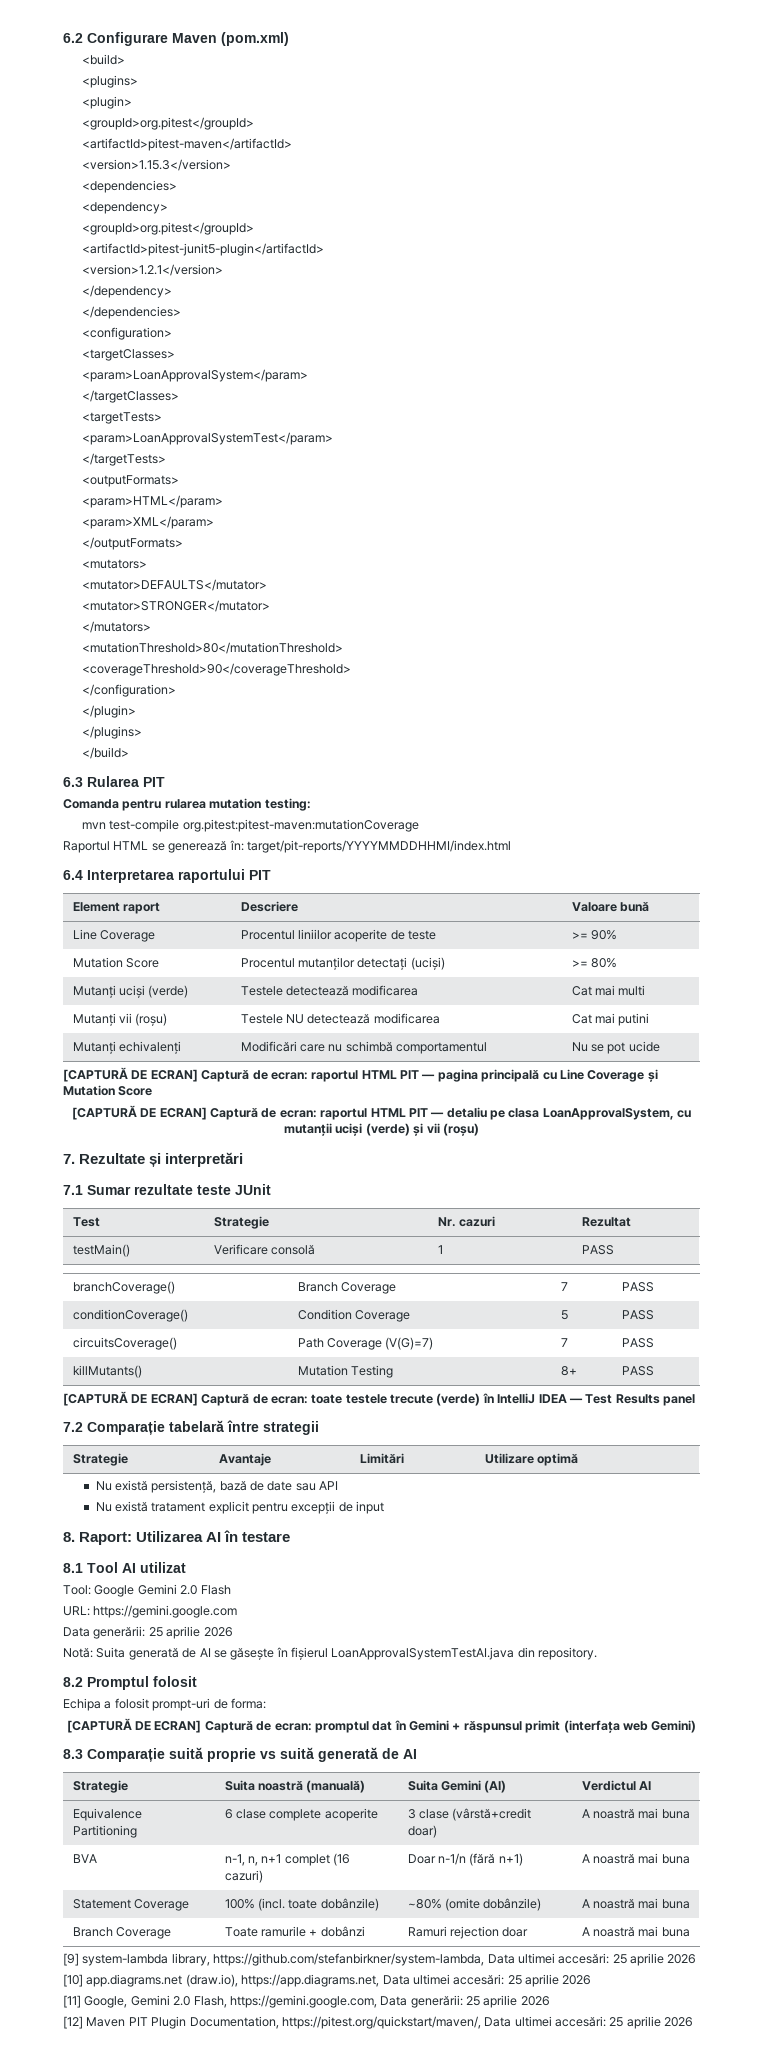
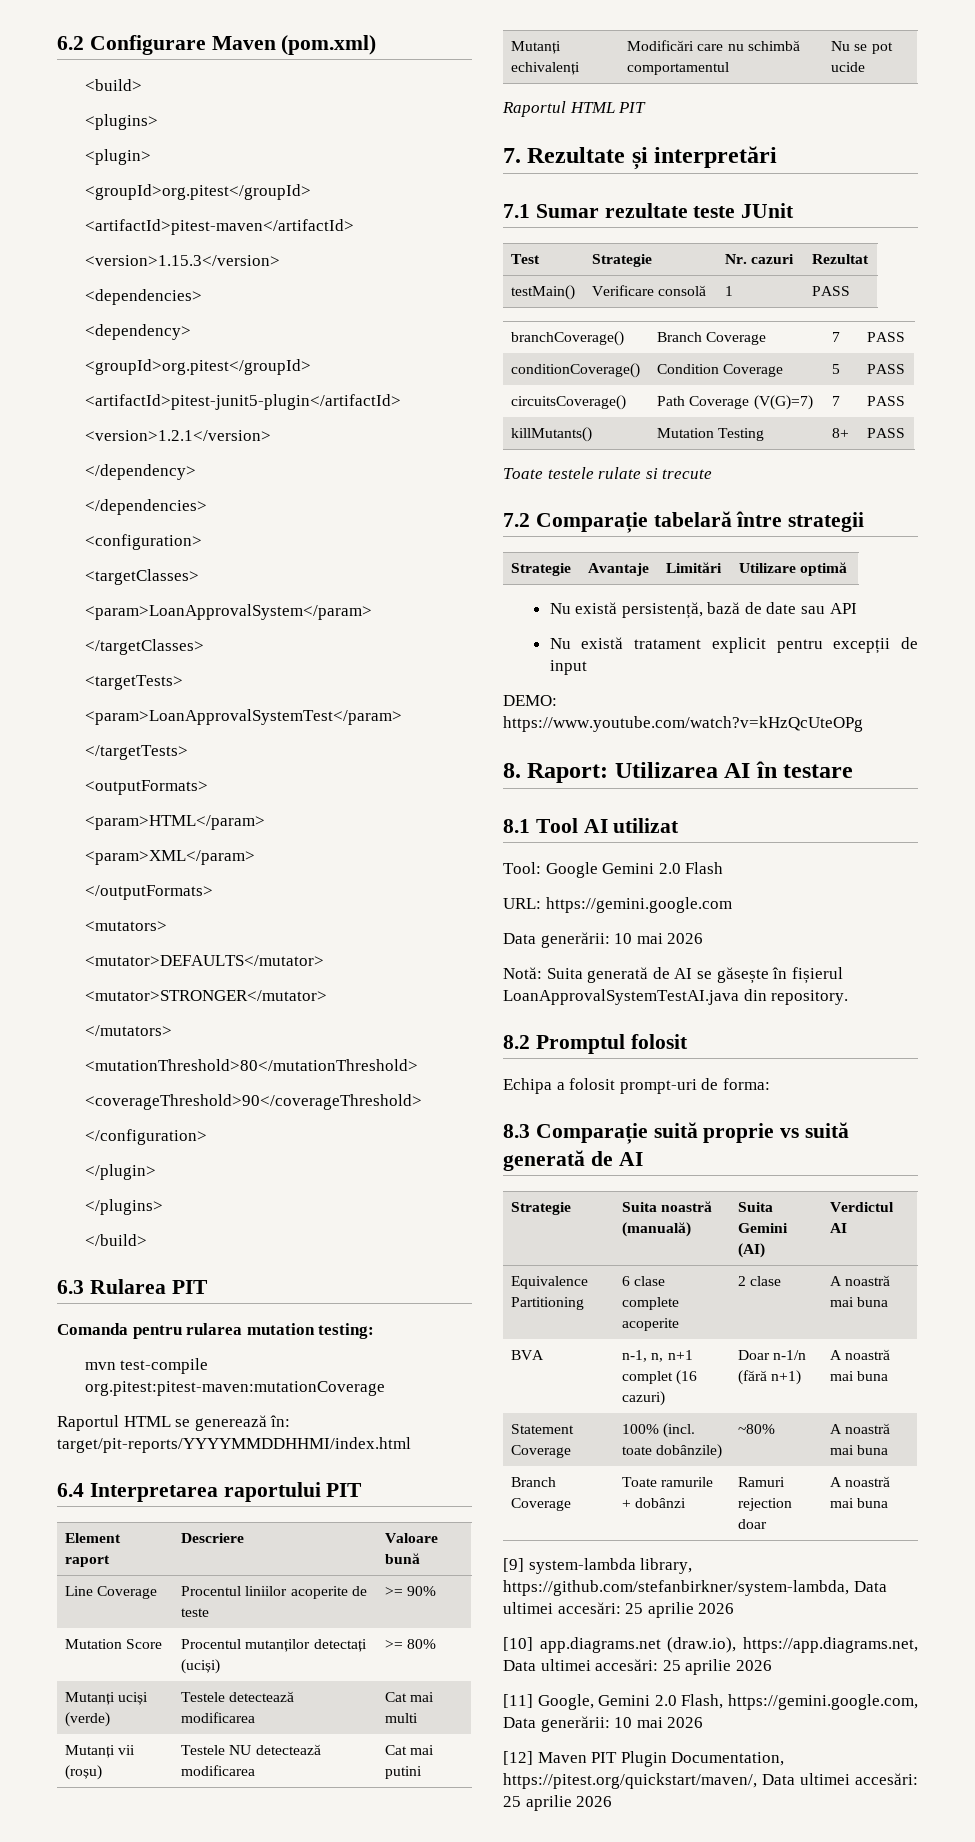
[63,1067,658,1082] [63,1085,153,1096] [71,1105,692,1120] [284,1123,479,1136] [CAPTURĂ DE ECRAN] Captură de ecran: raportul HTML PIT — pagina principală cu Line Coverage și Mutation Score // [CAPTURĂ DE ECRAN] Captură de ecran: raportul HTML PIT — detaliu pe clasa LoanApprovalSystem, cu mutanții uciși (verde) și vii (roșu) -> [502,101,647,117] Raportul HTML PIT
[63,1391,695,1406] [CAPTURĂ DE ECRAN] Captură de ecran: toate testele trecute (verde) în IntelliJ IDEA — Test Results panel -> [503,467,713,479] Toate testele rulate si trecute
(385, 1507) none -> [503,695,557,706] [503,716,863,732] // DEMO: https://www.youtube.com/watch?v=kHzQcUteOPg
[148,1626,201,1639] 25 aprilie -> [614,933,663,944] 10 mai
[66,1718,697,1733] // [CAPTURĂ DE ECRAN] Captură de ecran: promptul dat în Gemini + răspunsul primit (interfața web Gemini) -> (770, 1084) none
[407,1808,532,1821] [407,1825,437,1838] 3 clase (vârstă+credit doar) -> [738,1276,782,1286] 2 clase
[444,1898,542,1911] (omite dobânzile) -> (776, 1429) none
[466,1995,518,2008] 25 aprilie -> [614,1717,663,1728] 10 mai

